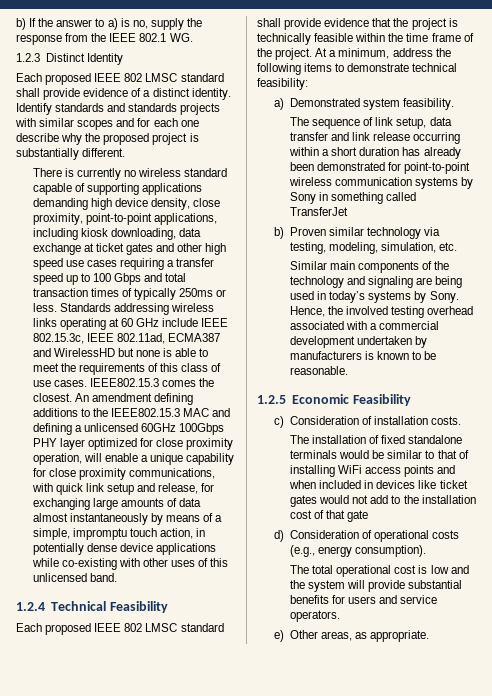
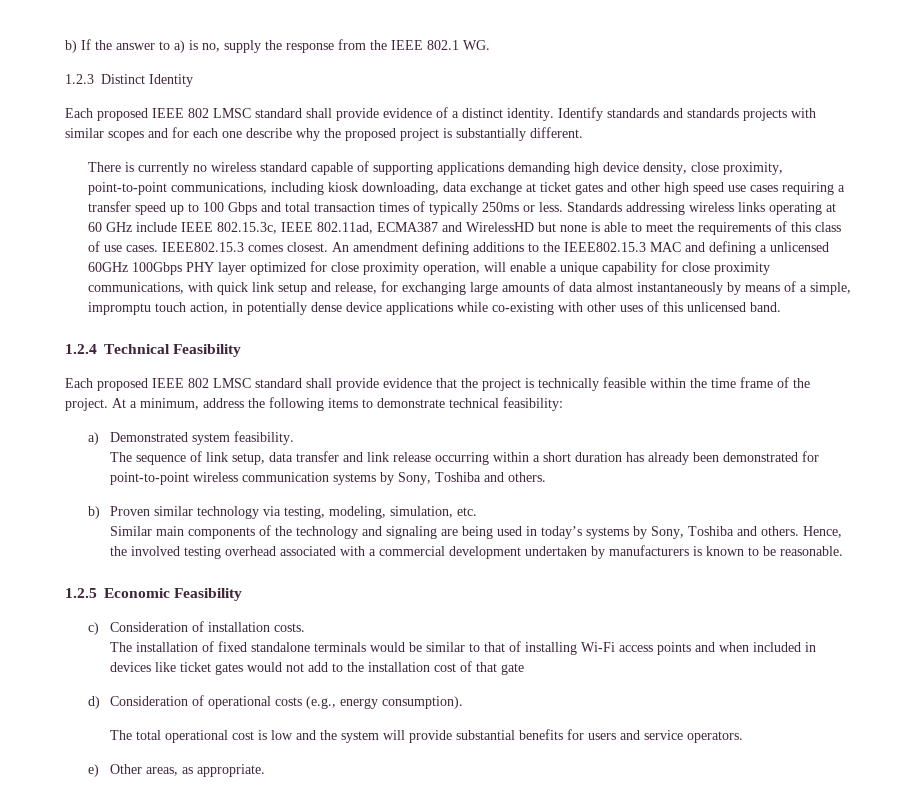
[153,213,217,225] applications, -> [170,182,267,194] communications,
[198,378,214,387] the -> (283, 248) none
[290,192,417,204] [290,207,349,216] Sony in something called TransferJet -> [398,472,547,485] Sony, Toshiba and others.
[429,291,459,303] Sony. -> [651,526,800,539] Sony, Toshiba and others.
[338,465,363,474] WiFi -> [581,642,616,652] Wi-Fi

